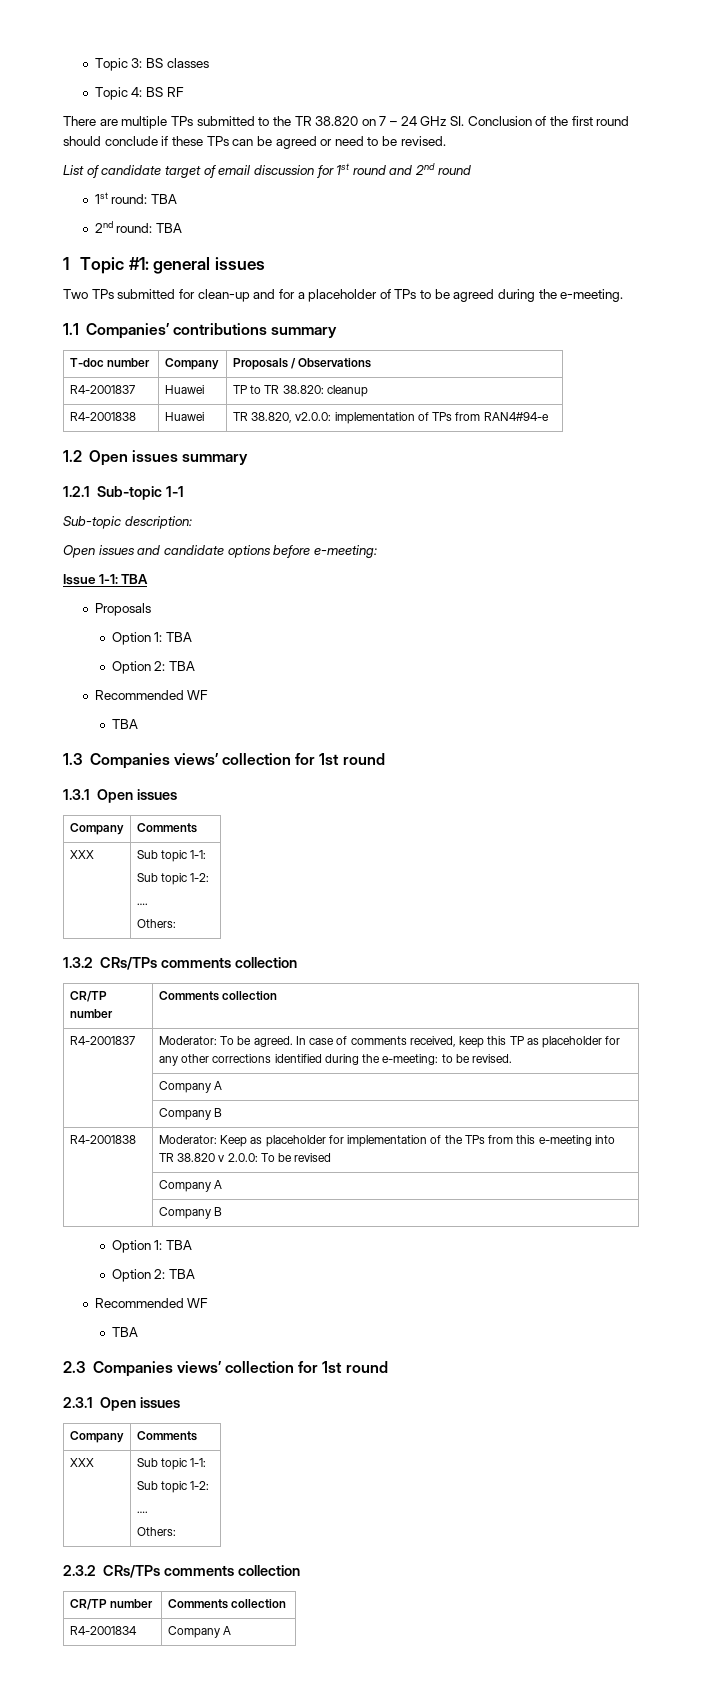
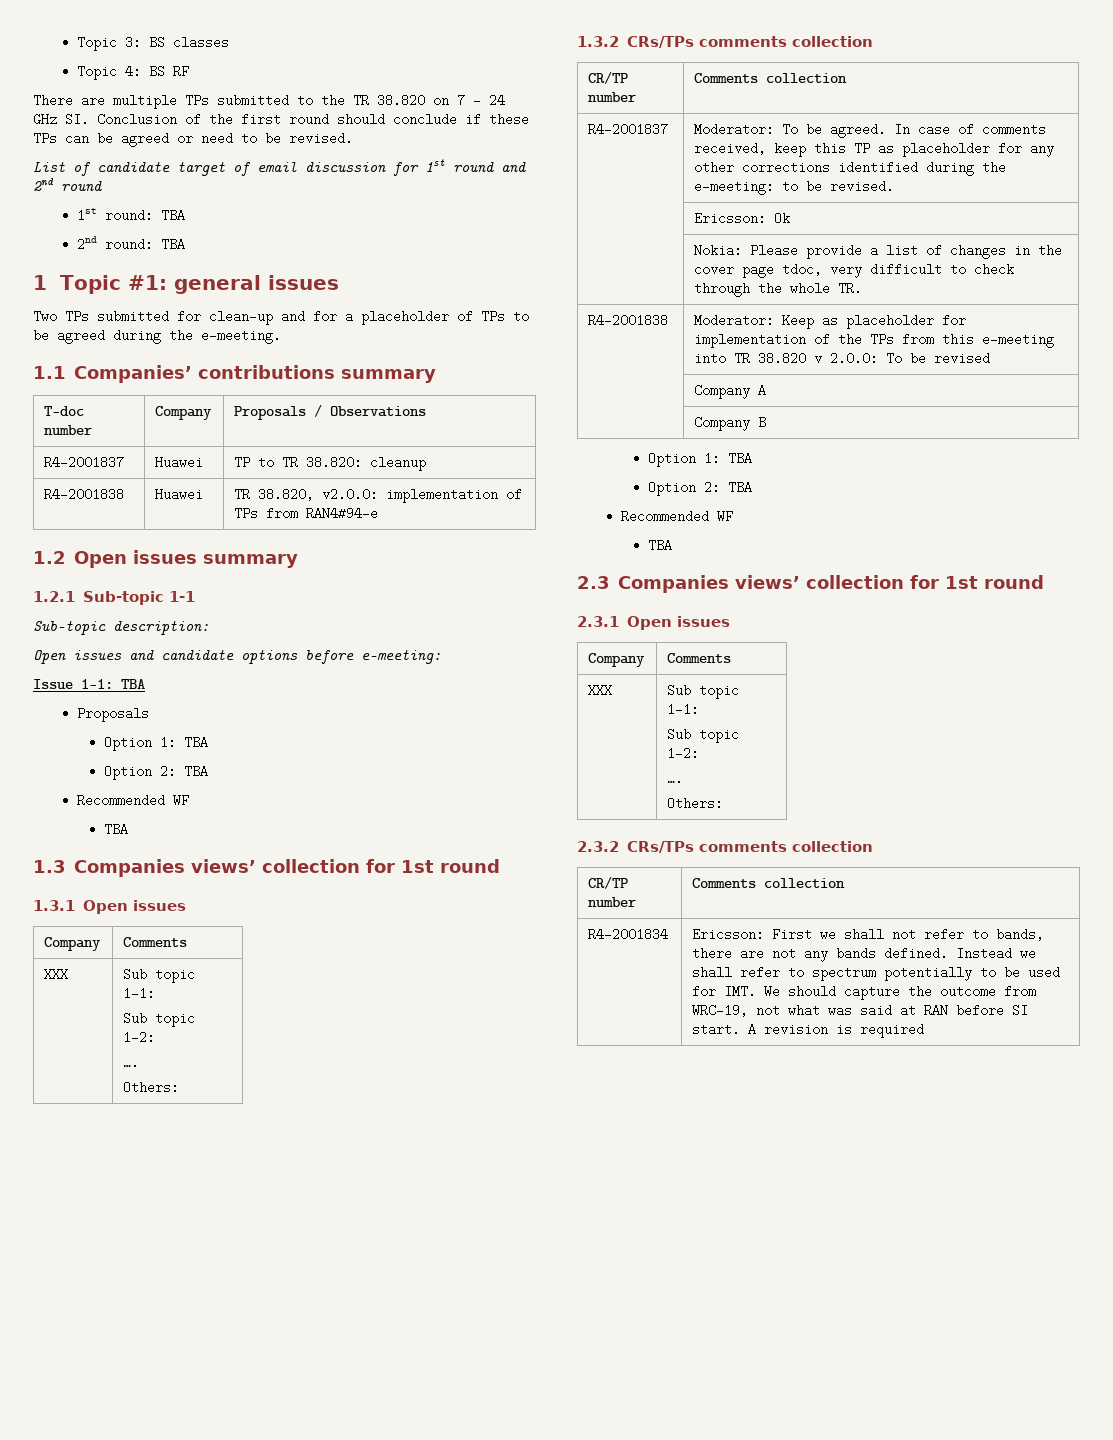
[158,1081,223,1093] [158,1108,223,1120] Company A // | Company B -> [694,212,791,225] [694,244,1063,259] [694,263,1015,278] [694,282,863,297] Ericsson: Ok // | Nokia: Please provide a list of changes in the cover page tdoc, very difficult to check through the whole TR.
[167,1626,232,1638] Company A -> [692,928,1045,941] [692,947,1037,962] [692,966,1061,981] [692,985,1037,1000] [692,1004,1029,1017] [692,1023,925,1038] Ericsson: First we shall not refer to bands, there are not any bands defined. Instead we shall refer to spectrum potentially to be used for IMT. We should capture the outcome from WRC-19, not what was said at RAN before SI start. A revision is required

